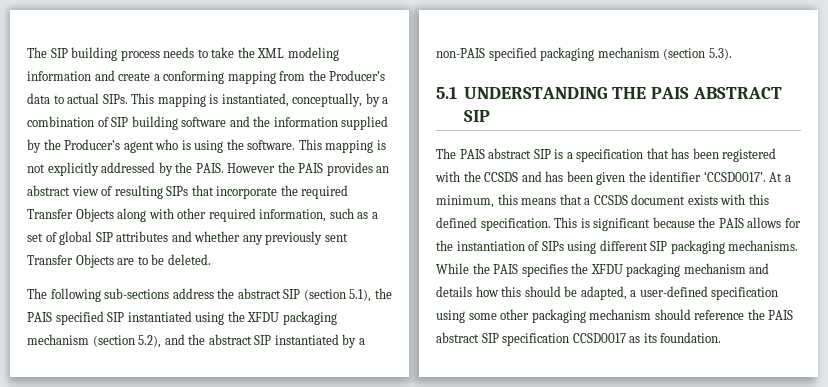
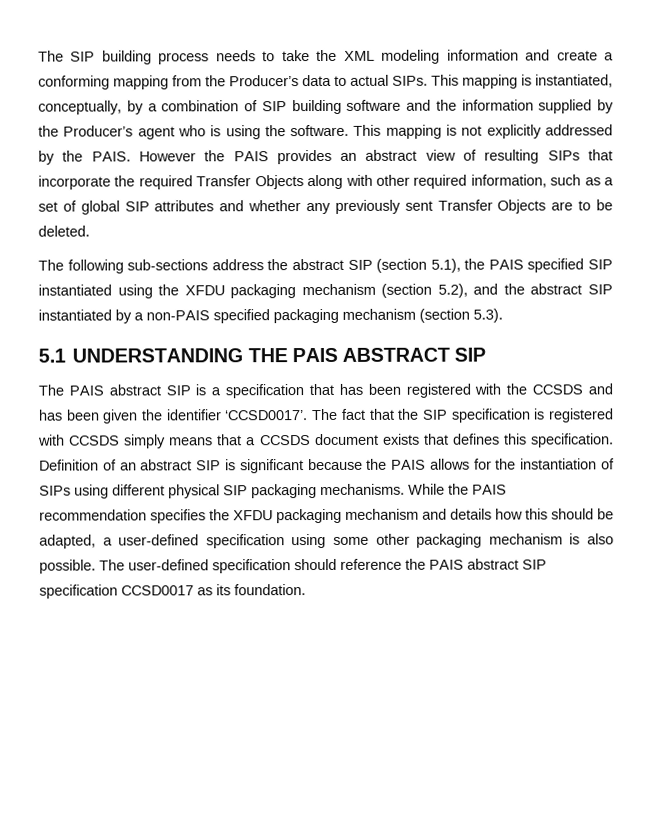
[769,172,791,182] [436,194,518,208] At a minimum, this -> [311,408,614,423] [38,434,167,449] The fact that the SIP specification is registered with CCSDS simply
[720,194,769,205] [436,217,578,231] with this defined specification. This -> [423,433,614,448] [39,459,222,471] that defines this specification. Definition of an abstract SIP
(648, 245) none -> [168,484,220,499] physical
(519, 269) none -> [39,509,147,521] recommendation
(652, 314) none -> [569,533,615,545] [39,559,291,574] is also possible. The user-defined specification

